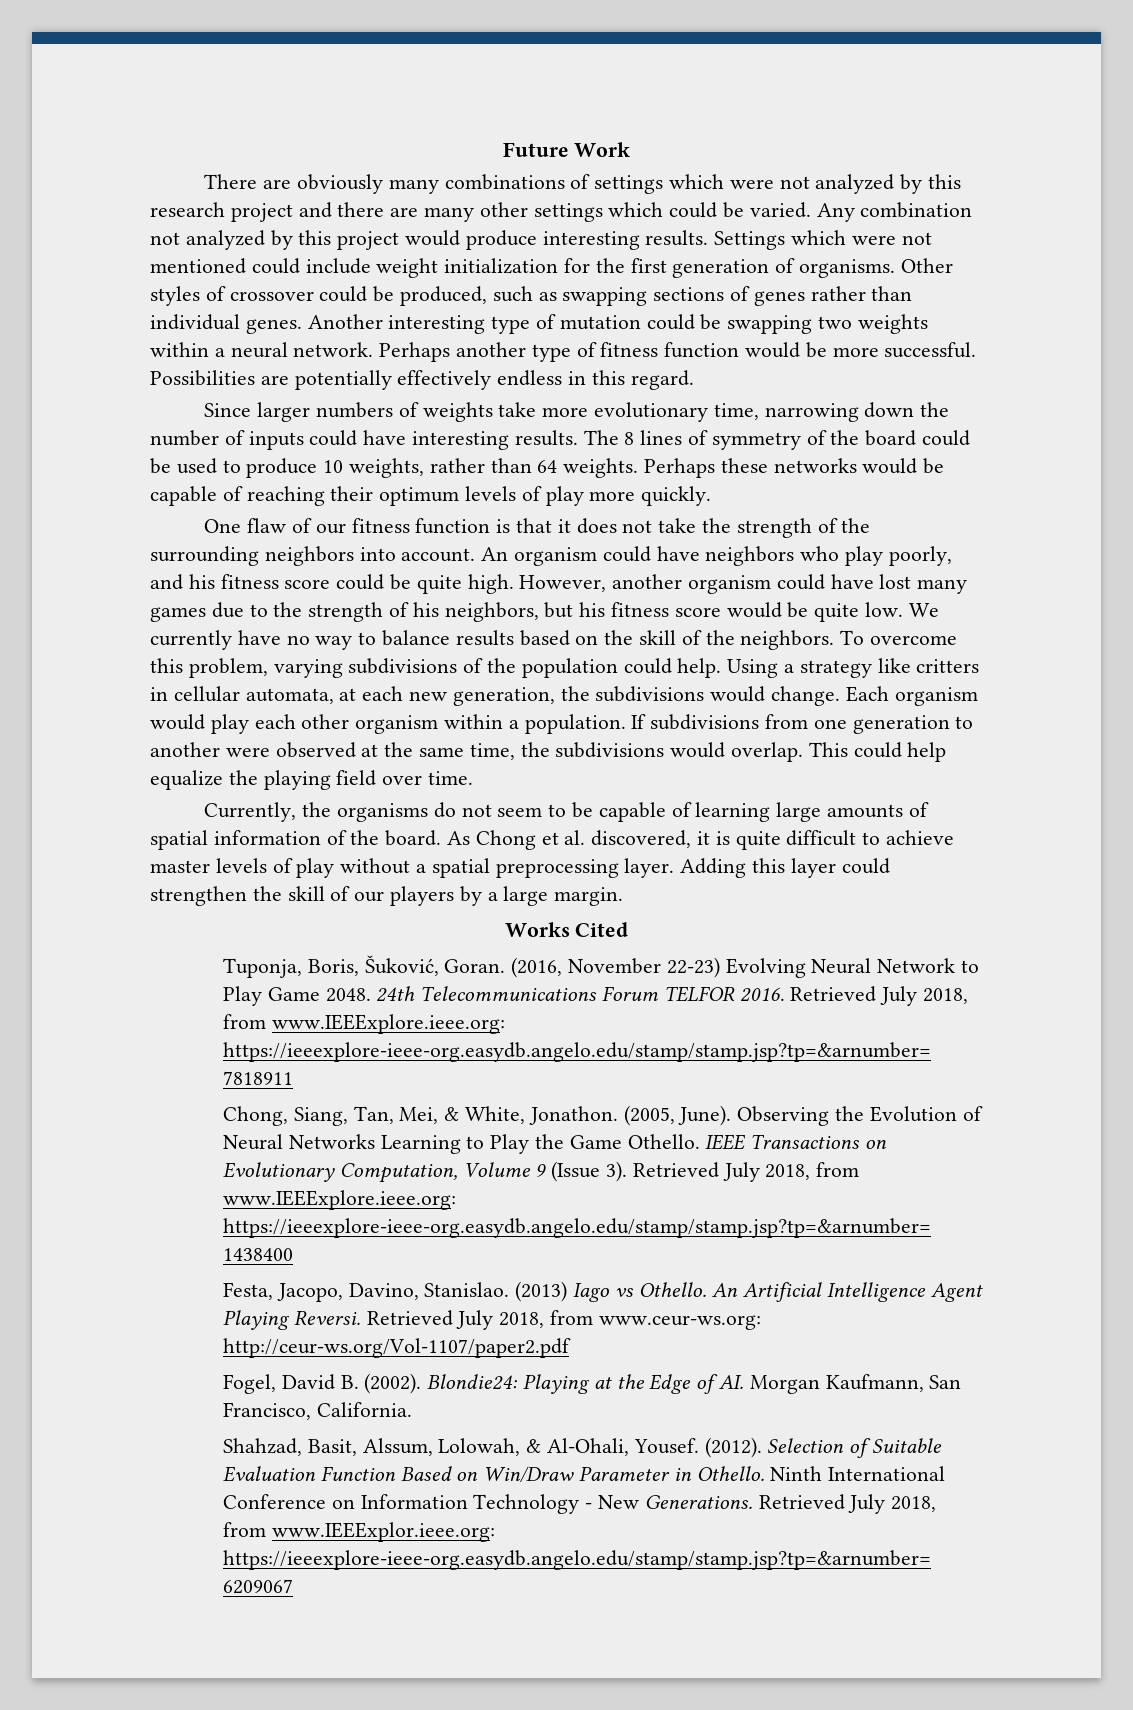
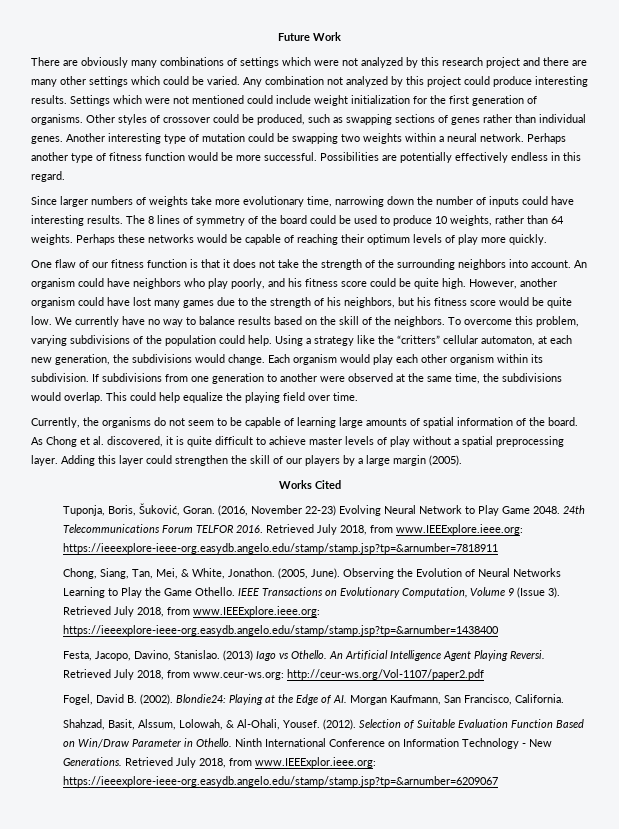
[405,230,461,246] would -> [464,76,490,85] could
[916,659,980,673] [150,686,334,704] critters in cellular automata, -> [378,335,535,346] the “critters” cellular automaton,
[508,714,626,734] a population. -> [531,354,543,363] [31,373,89,382] its subdivision.
[554,887,624,906] margin. -> [393,455,462,466] margin (2005).

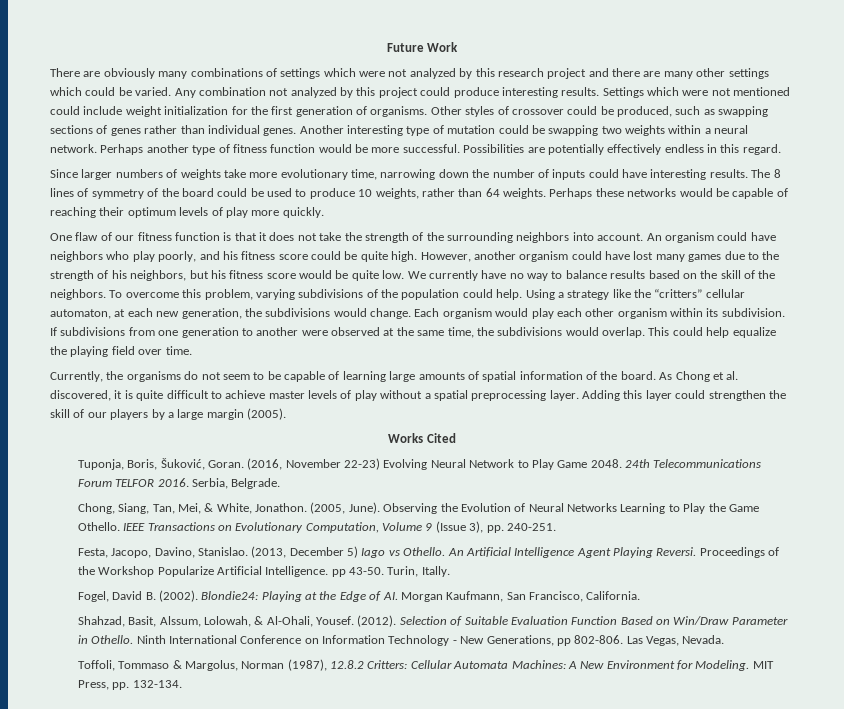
[266,524,524,535] [63,543,499,554] Retrieved July 2018, from www.IEEExplore.ieee.org: https://ieeexplore-ieee-org.easydb.angelo.edu/stamp/stamp.jsp?tp=&arnumber=7818911 -> [191,478,281,489] Serbia, Belgrade.
[548,587,561,598] [63,606,321,617] [63,625,500,636] 3). Retrieved July 2018, from www.IEEExplore.ieee.org: https://ieeexplore-ieee-org.easydb.angelo.edu/stamp/stamp.jsp?tp=&arnumber=1438400 -> [469,521,556,533] 3), pp. 240-251.
[223,650,254,661] (2013) -> [251,546,359,558] (2013, December 5)
[63,669,485,680] Retrieved July 2018, from www.ceur-ws.org: http://ceur-ws.org/Vol-1107/paper2.pdf -> [699,547,780,558] [77,566,450,577] Proceedings of the Workshop Popularize Artificial Intelligence. pp 43-50. Turin, Itally.
[63,757,377,768] [63,776,499,787] Generations. Retrieved July 2018, from www.IEEExplor.ieee.org: https://ieeexplore-ieee-org.easydb.angelo.edu/stamp/stamp.jsp?tp=&arnumber=6209067 -> [486,635,725,646] [77,659,774,671] [77,680,182,690] Generations, pp 802-806. Las Vegas, Nevada. // Toffoli, Tommaso & Margolus, Norman (1987), 12.8.2 Critters: Cellular Automata Machines: A New Environment for Modeling. MIT Press, pp. 132-134.

